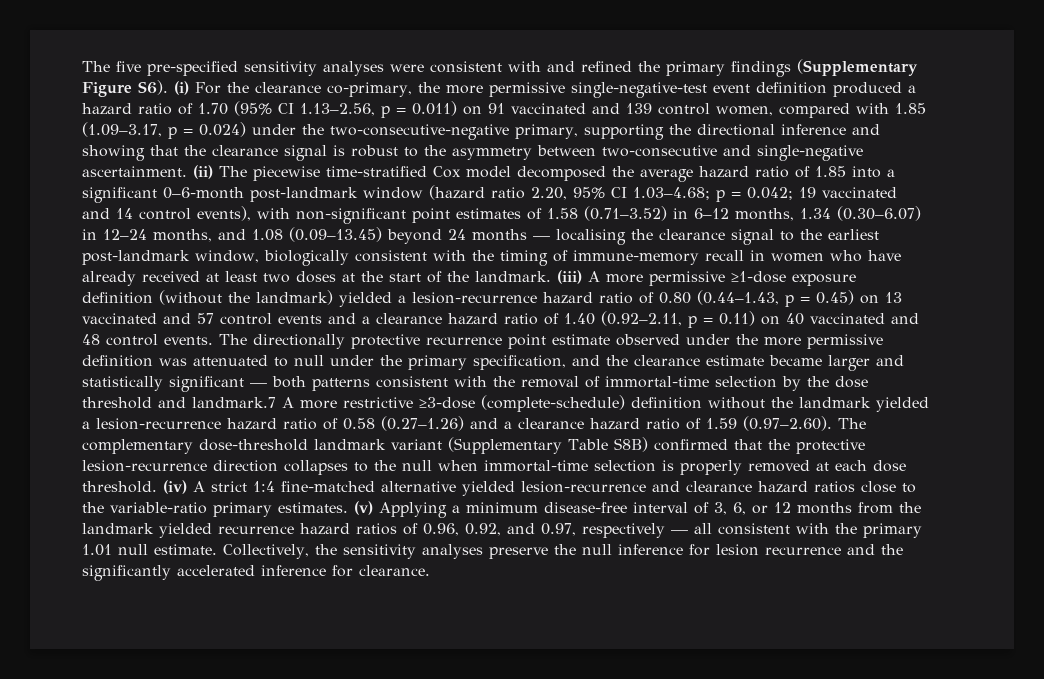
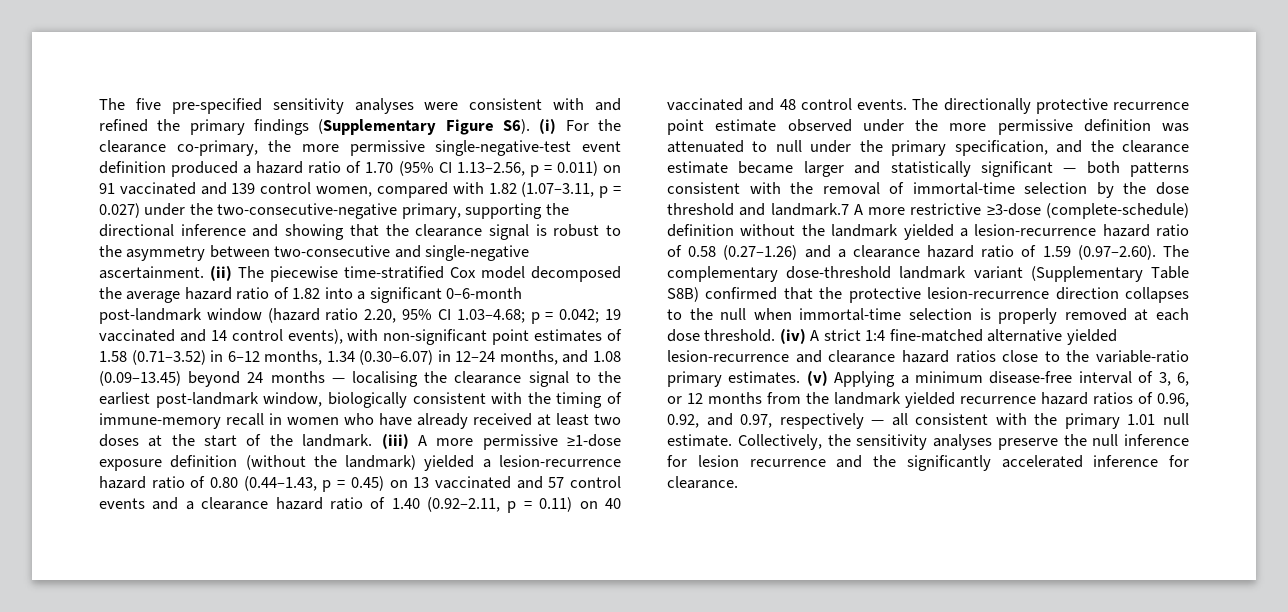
[895,103,926,114] [82,122,246,139] 1.85 (1.09–3.17, p = 0.024) -> [488,182,621,198] [99,203,140,218] 1.82 (1.07–3.11, p = 0.027)
[815,166,846,177] 1.85 -> [292,288,321,299] 1.82

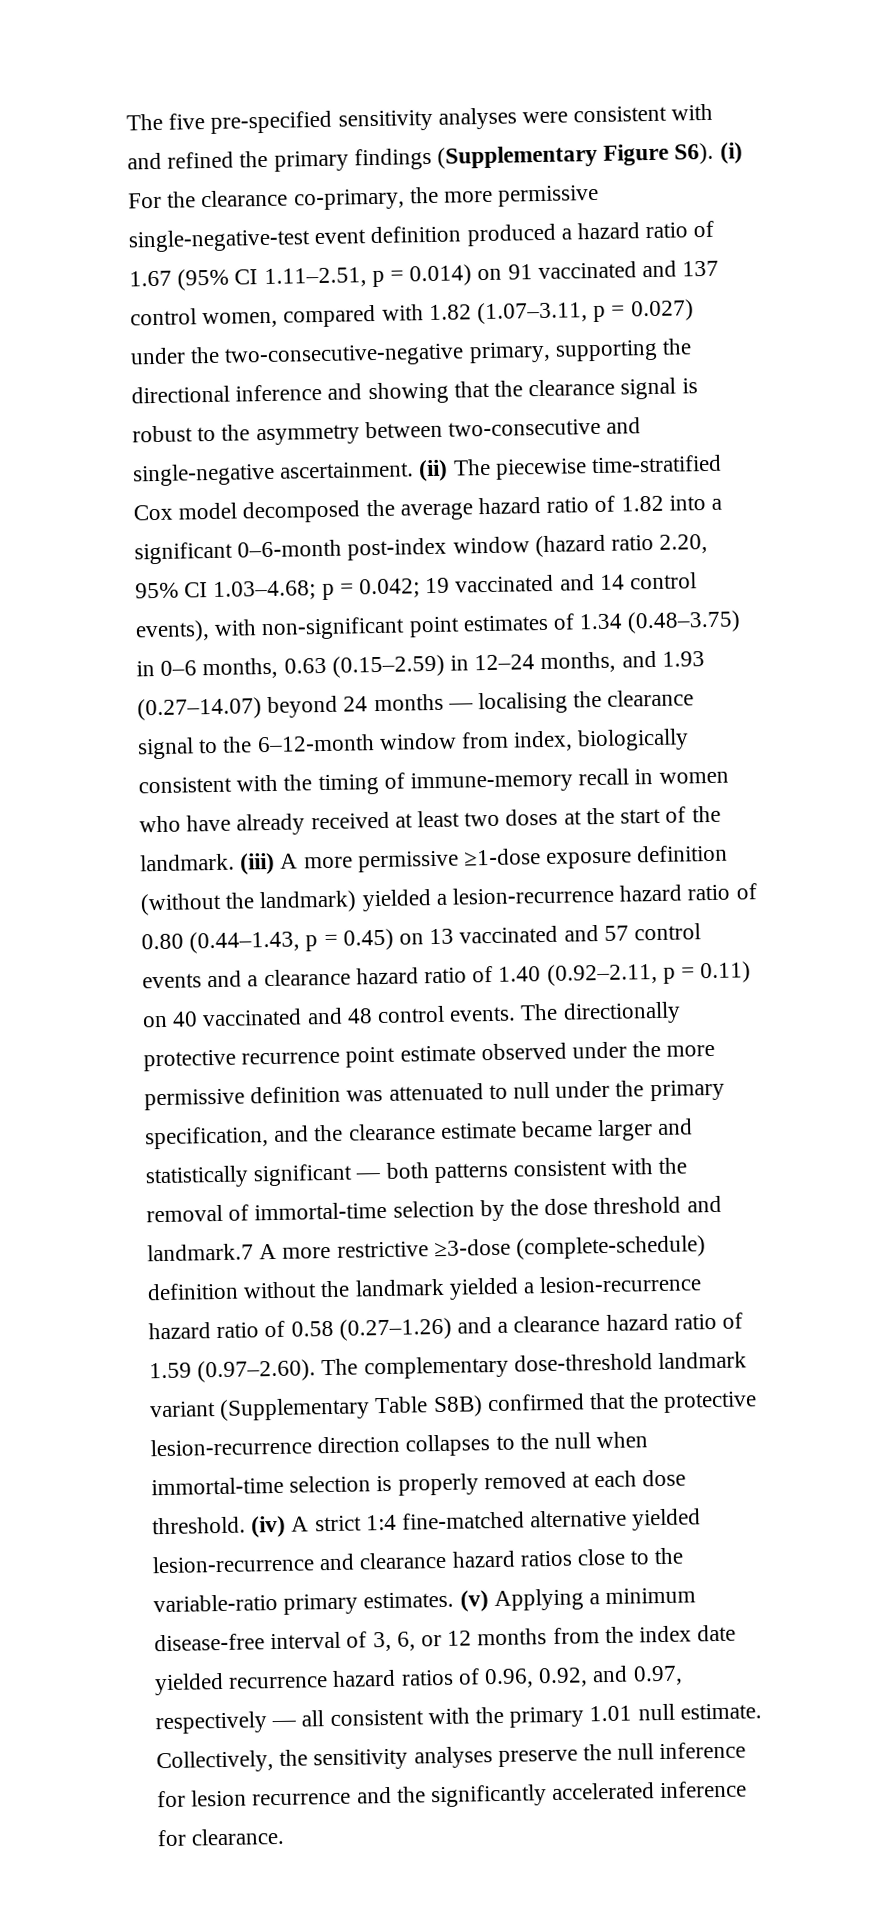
[365,162,394,173] 1.70 -> [129,270,172,287] 1.67
[456,161,598,177] 1.13–2.56, p = 0.011) -> [263,264,473,289] 1.11–2.51, p = 0.014)
[231,183,256,194] 139 -> [682,260,720,277] 137
[99,308,202,324] post-landmark -> [347,537,448,561] post-index
[99,350,434,365] 1.58 (0.71–3.52) in 6–12 months, 1.34 (0.30–6.07) -> [579,610,742,634] [136,654,445,680] 1.34 (0.48–3.75) in 0–6 months, 0.63 (0.15–2.59)
[593,351,621,362] [99,371,181,386] 1.08 (0.09–13.45) -> [661,651,705,667] [137,697,262,721] 1.93 (0.27–14.07)
[99,392,323,408] earliest post-landmark window, -> [256,730,574,753] 6–12-month window from index,
[834,392,901,405] landmark -> [639,1624,737,1643] index date

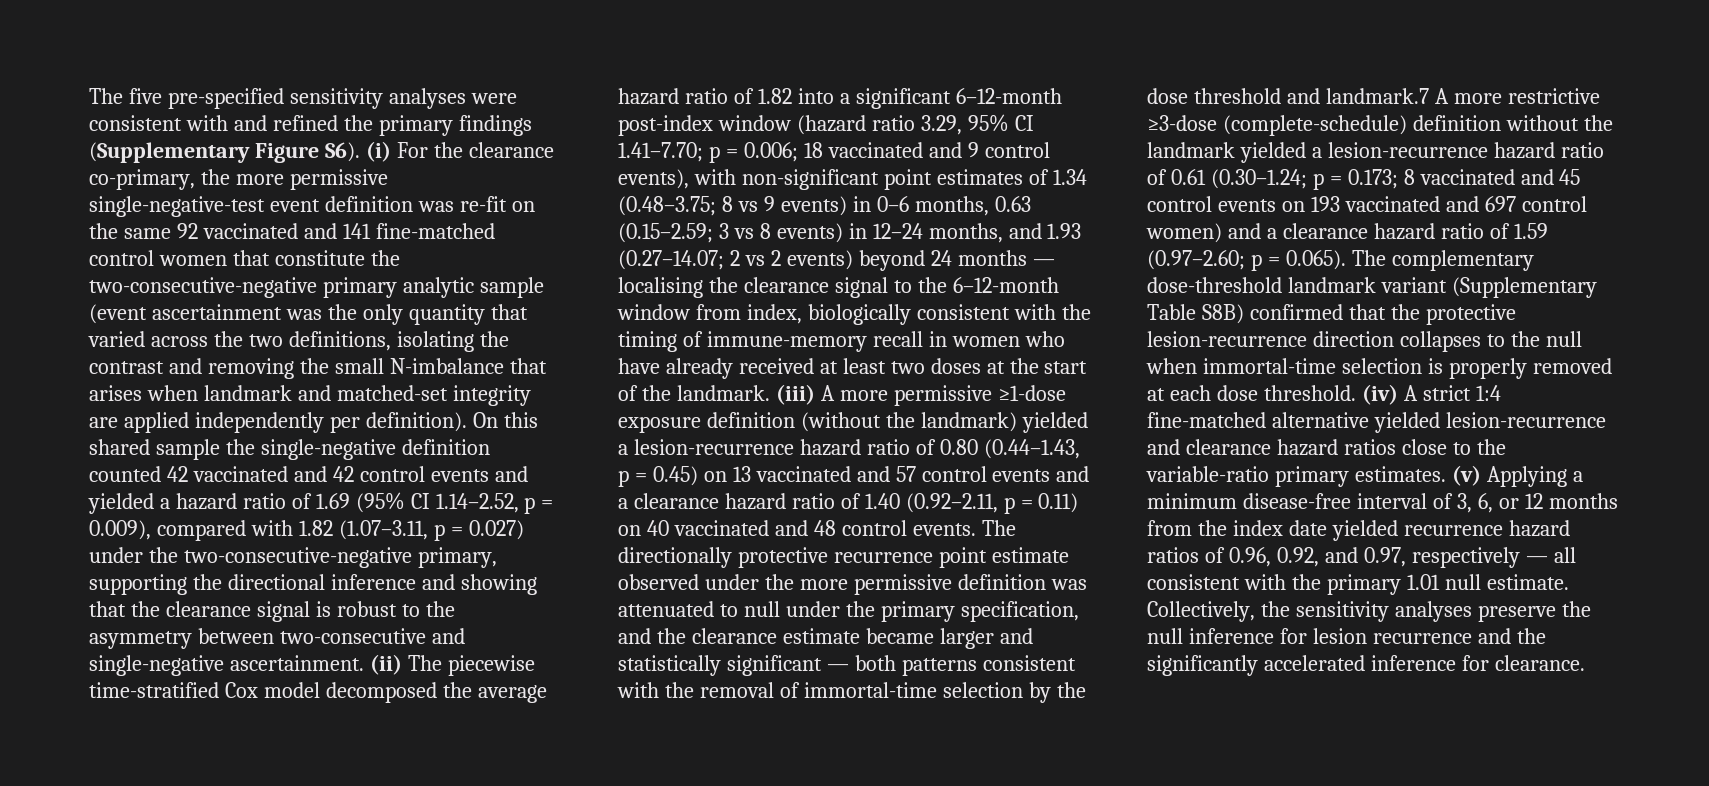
[466,223,557,247] produced -> [417,196,535,212] [89,223,495,239] [89,250,400,266] [89,277,544,298] [89,304,528,325] [88,331,509,352] [89,358,547,379] [89,385,531,406] [89,412,538,433] [89,439,490,460] [89,466,528,482] [88,493,154,514] was re-fit on the same 92 vaccinated and 141 fine-matched control women that constitute the two-consecutive-negative primary analytic sample (event ascertainment was the only quantity that varied across the two definitions, isolating the contrast and removing the small N-imbalance that arises when landmark and matched-set integrity are applied independently per definition). On this shared sample the single-negative definition counted 42 vaccinated and 42 control events and yielded
[129,270,172,287] 1.67 -> [315,493,350,509] 1.69
[263,260,720,289] [130,308,279,329] 1.11–2.51, p = 0.014) on 91 vaccinated and 137 control women, -> [435,493,554,514] [89,520,151,540] 1.14–2.52, p = 0.009),
[237,539,343,558] 0–6-month -> [955,88,1062,104] 6–12-month
[659,533,709,554] 2.20, -> [920,115,962,135] 3.29,
[213,574,625,601] 1.03–4.68; p = 0.042; 19 vaccinated and 14 -> [618,142,979,163] 1.41–7.70; p = 0.006; 18 vaccinated and 9
[627,610,742,634] [136,654,445,680] (0.48–3.75) in 0–6 months, 0.63 (0.15–2.59) -> [618,196,1031,216] [618,223,843,243] (0.48–3.75; 8 vs 9 events) in 0–6 months, 0.63 (0.15–2.59; 3 vs 8 events)
[137,697,262,721] (0.27–14.07) -> [618,250,853,270] (0.27–14.07; 2 vs 2 events)
[290,1317,452,1341] 0.58 (0.27–1.26) -> [1170,169,1581,190] [1147,196,1587,212] [1146,223,1222,243] 0.61 (0.30–1.24; p = 0.173; 8 vaccinated and 45 control events on 193 vaccinated and 697 control women)
[197,1359,317,1383] (0.97–2.60). -> [1147,250,1346,271] (0.97–2.60; p = 0.065).

